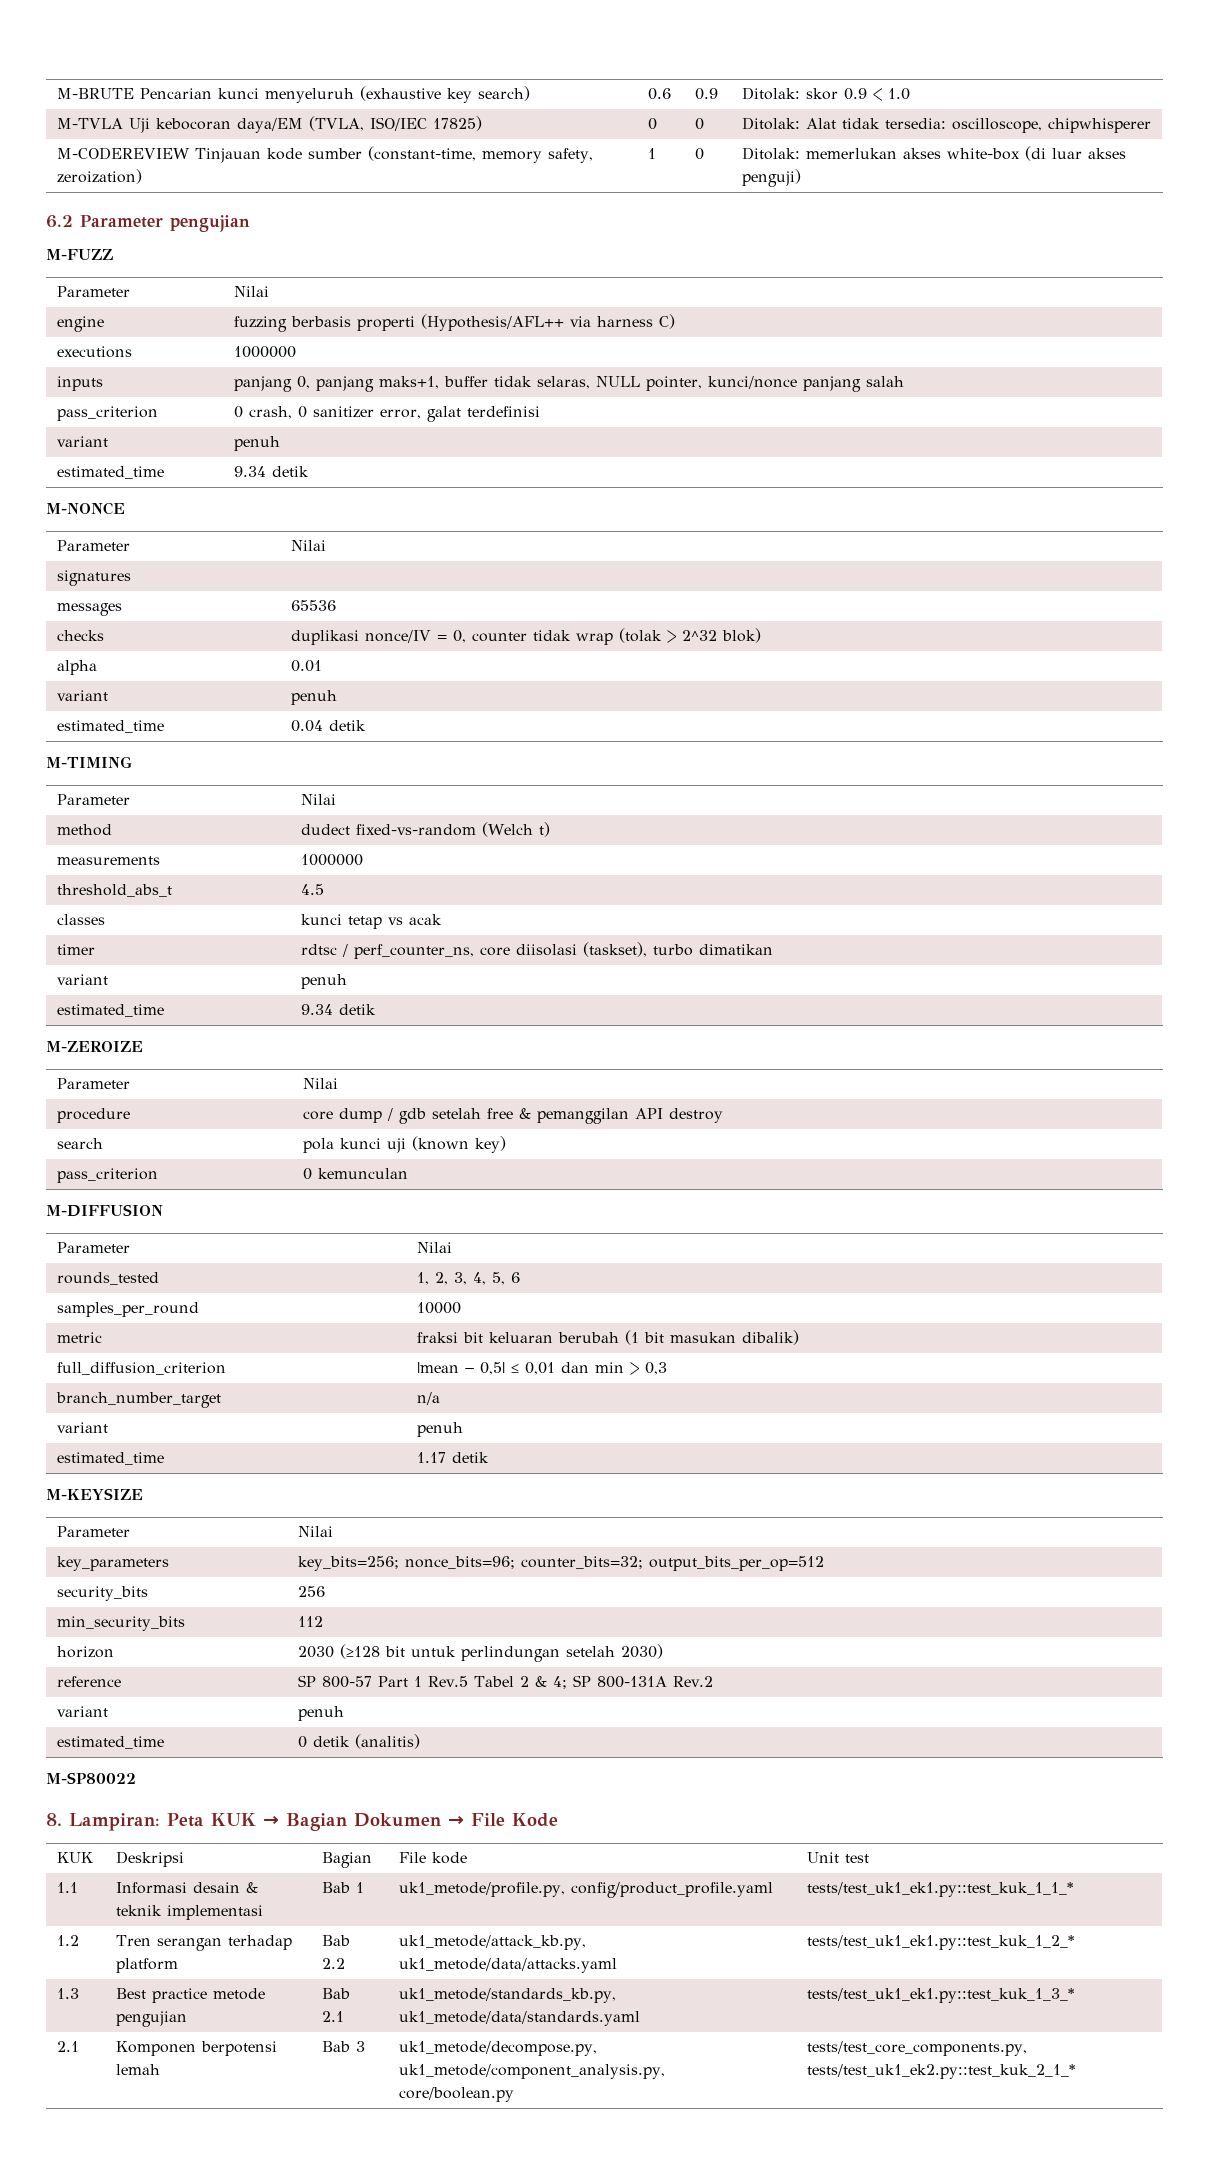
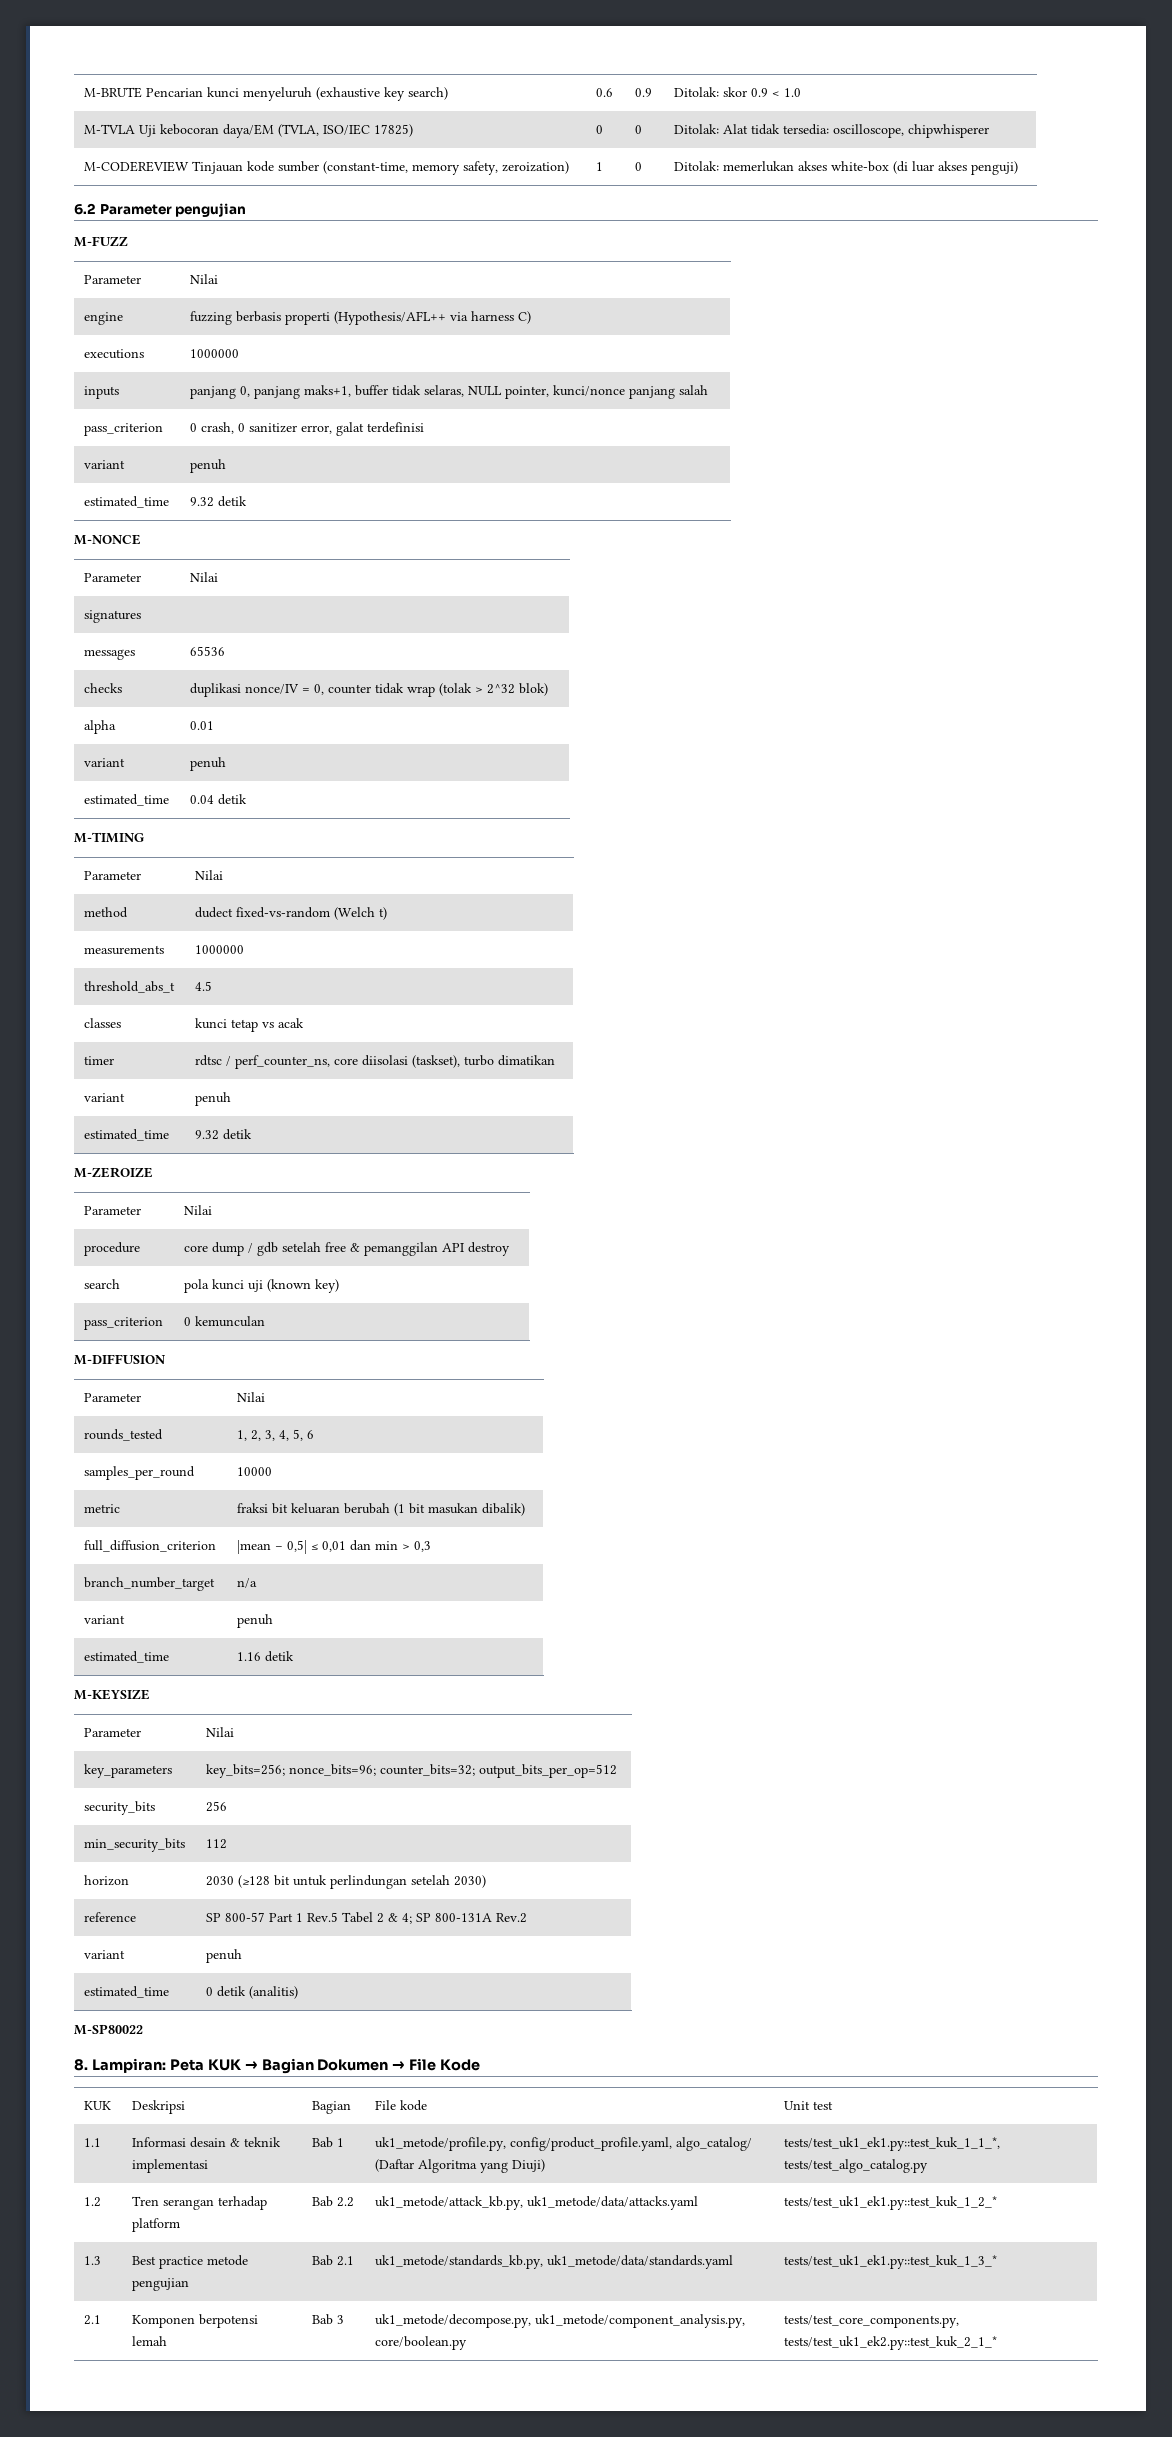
[234,466,267,477] 9.34 -> [190,497,215,507] 9.32
[301,1004,334,1015] 9.34 -> [195,1130,220,1140] 9.32
[417,1452,447,1463] 1.17 -> [237,1652,262,1661] 1.16
[571,1882,774,1898] [807,1882,1074,1897] config/product_profile.yaml | tests/test_uk1_ek1.py::test_kuk_1_1_* -> [510,2137,753,2151] [375,2159,546,2173] [784,2137,1001,2151] [784,2159,929,2173] config/product_profile.yaml, algo_catalog/ (Daftar Algoritma yang Diuji) | tests/test_uk1_ek1.py::test_kuk_1_1_*, tests/test_algo_catalog.py

